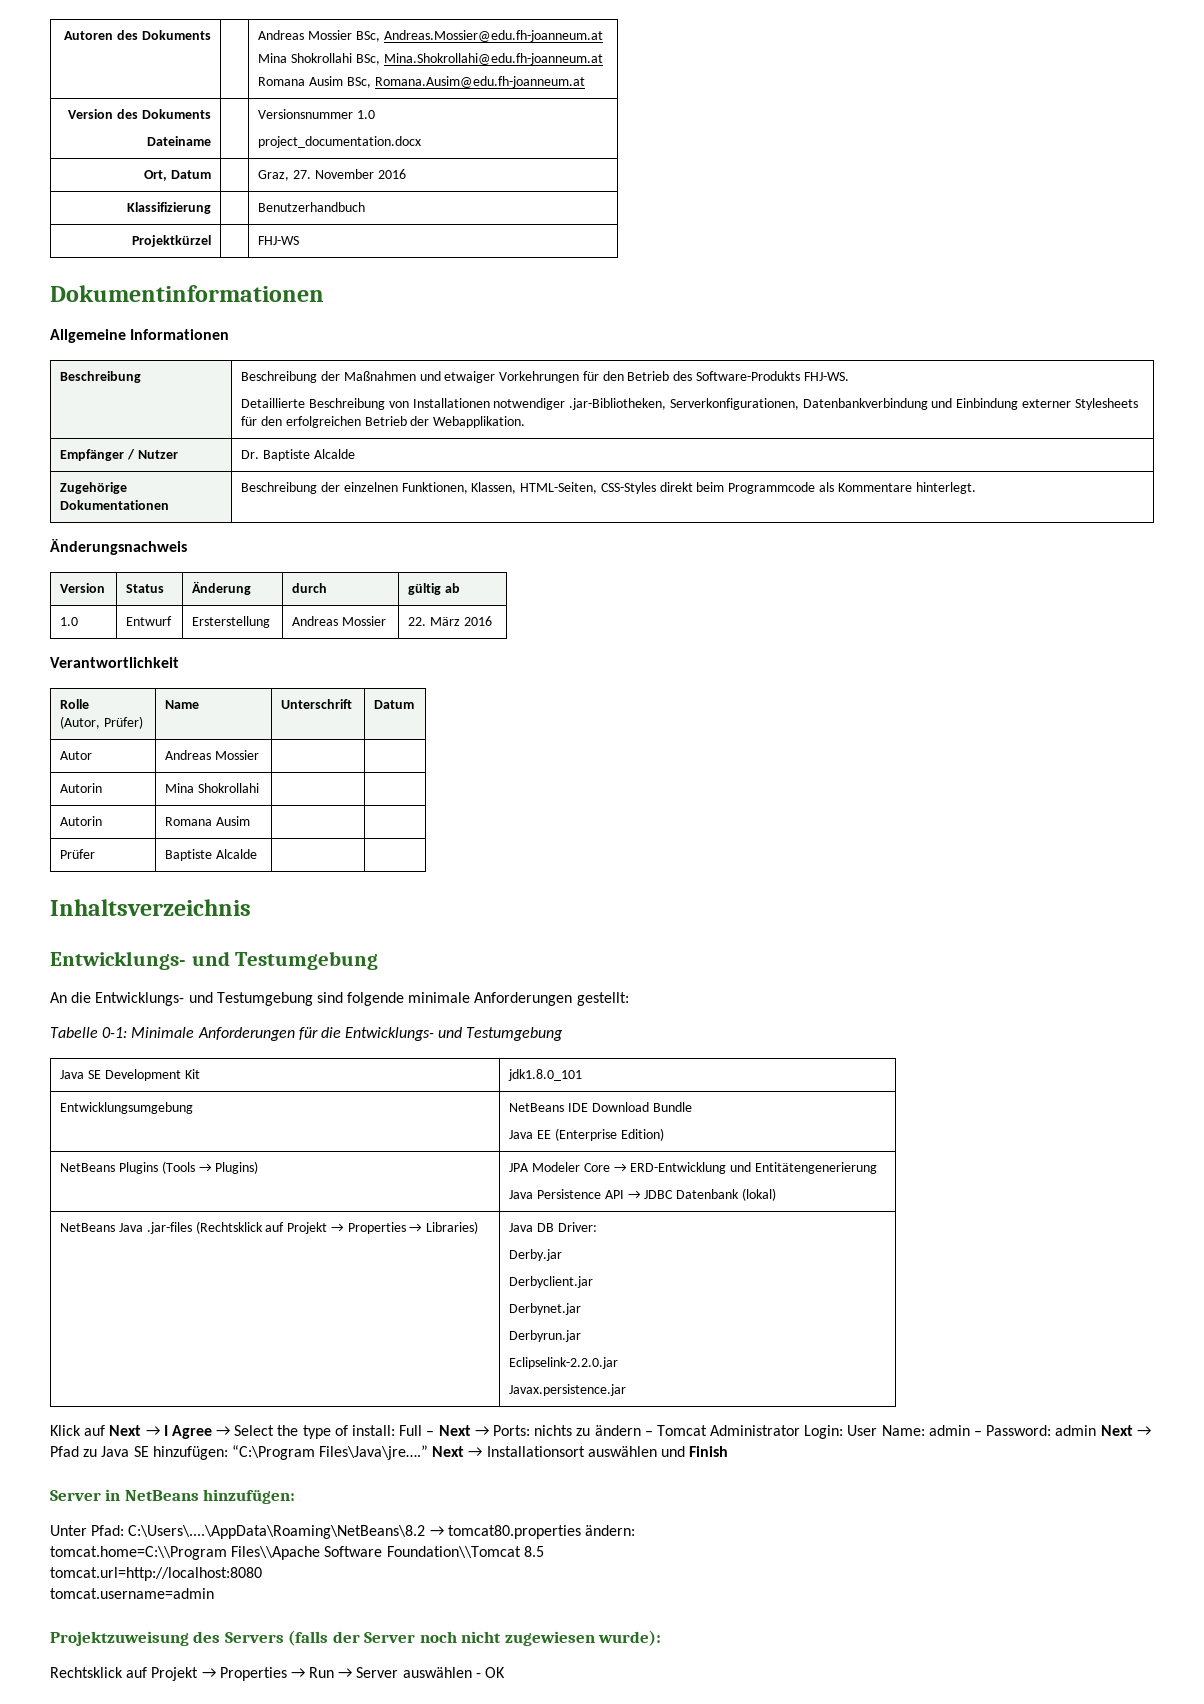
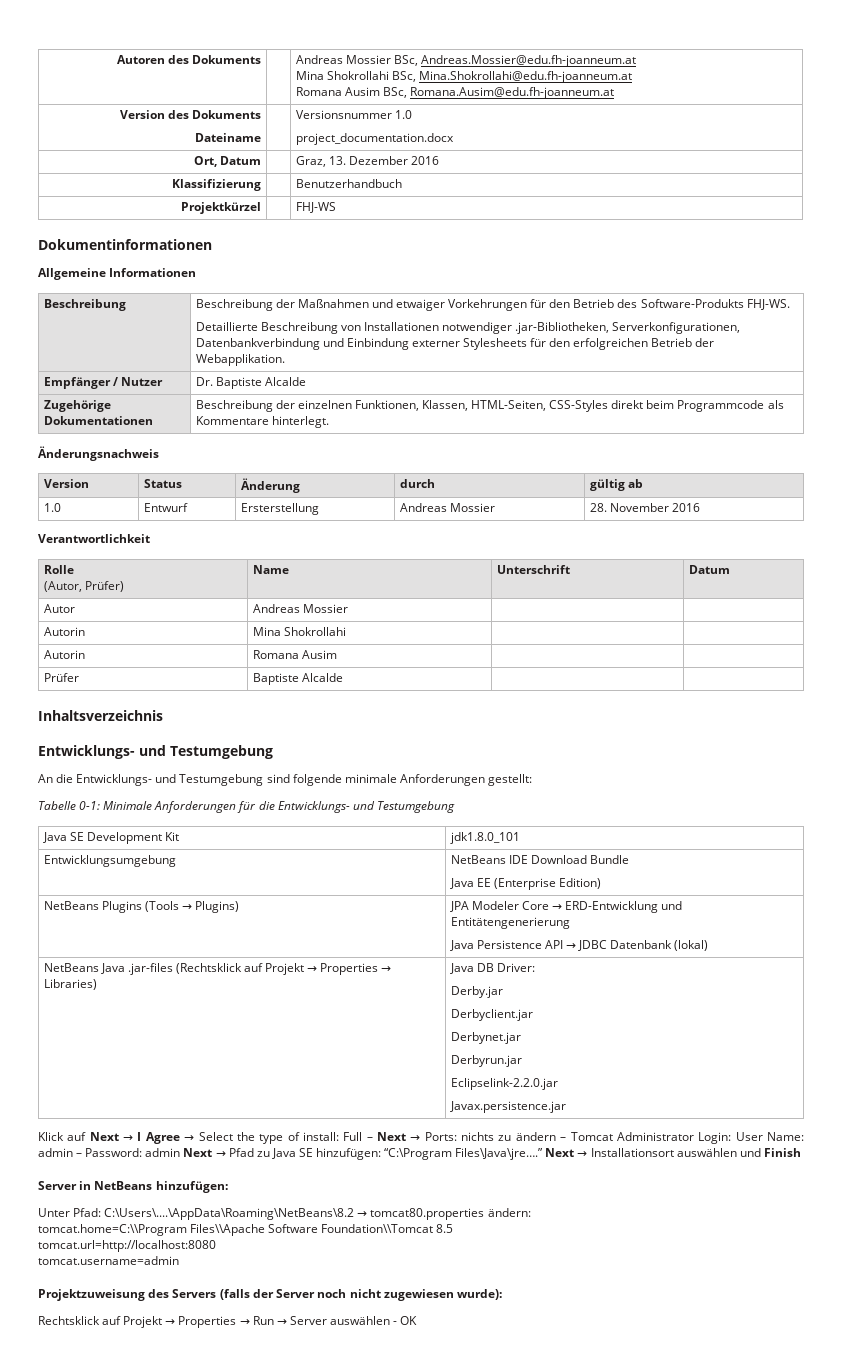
[293,169,374,179] 27. November -> [328,156,408,165] 13. Dezember
[408,617,461,626] 22. März -> [589,503,669,512] 28. November

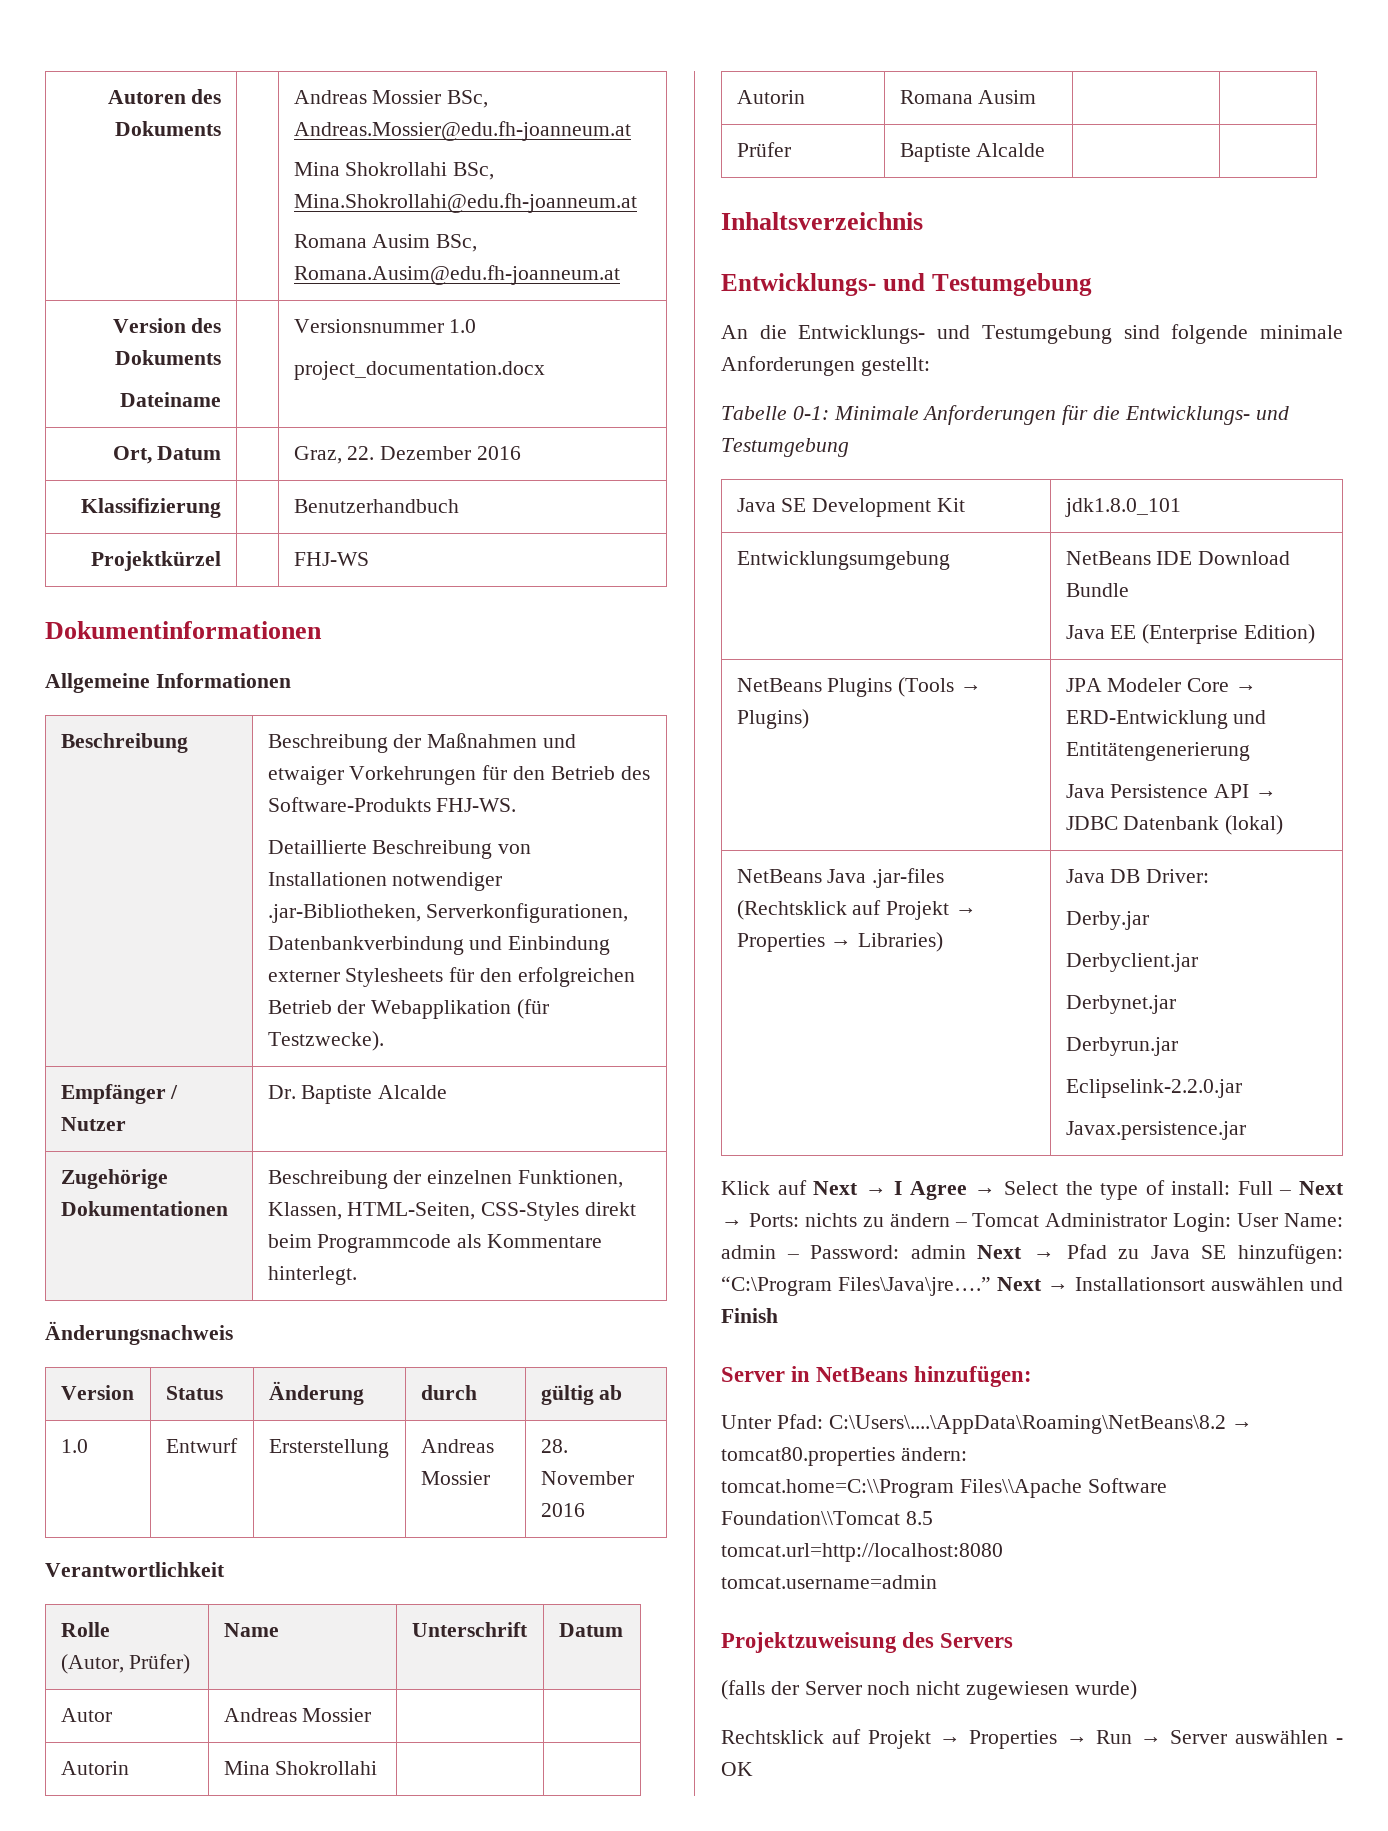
[328,156,346,165] 13. -> [347,446,375,460] 22.
[195,354,285,366] Webapplikation. -> [371,999,550,1019] [267,1031,384,1051] Webapplikation (für Testzwecke).
(217, 1293) none -> (1014, 1640) //
[457,1289,503,1300] wurde): -> [1074,1680,1137,1700] wurde)

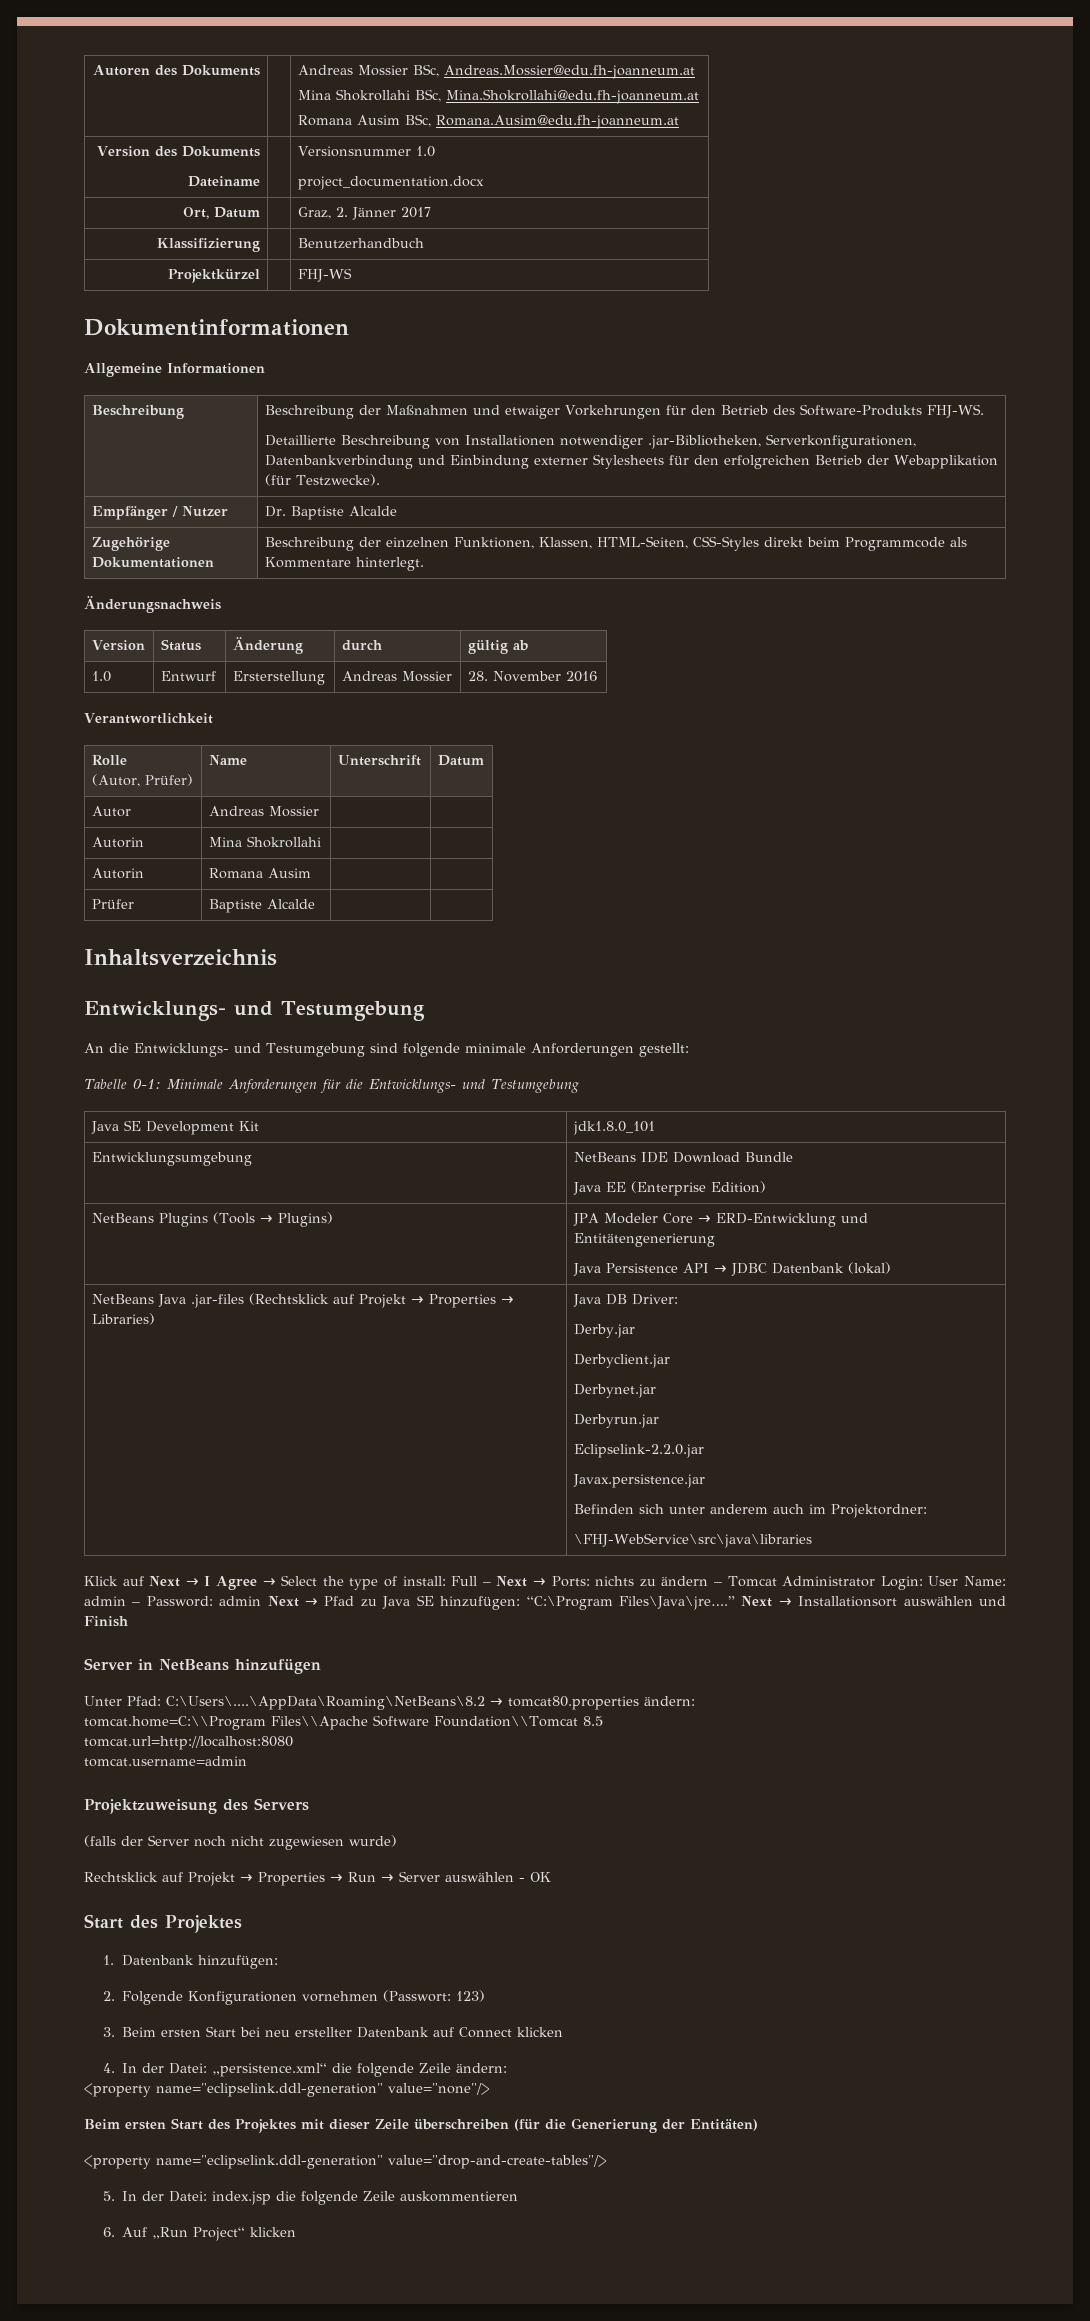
[347,446,522,460] 22. Dezember 2016 -> [335,207,431,220] 2. Jänner 2017
(1246, 1130) none -> [573,1504,927,1518] [573,1533,812,1548] // Befinden sich unter anderem auch im Projektordner: // \FHJ-WebService\src\java\libraries
[914,1366,1033,1387] hinzufügen: -> [235,1659,321,1674] hinzufügen
(753, 1769) none -> [84,1914,242,1933] [102,1955,278,1969] [102,1990,486,2005] [102,2026,564,2038] [102,2063,508,2077] [84,2083,490,2097] [84,2118,758,2133] [84,2155,607,2169] [102,2191,519,2205] [102,2227,297,2241] // Start des Projektes // 1. Datenbank hinzufügen: // 2. Folgende Konfigurationen vornehmen (Passwort: 123) // 3. Beim ersten Start bei neu erstellter Datenbank auf Connect klicken // 4. In der Datei: „persistence.xml“ die folgende Zeile ändern: // <property name="eclipselink.ddl-generation" value="none"/> // Beim ersten Start des Projektes mit dieser Zeile überschreiben (für die Generierung der Entitäten) // <property name="eclipselink.ddl-generation" value="drop-and-create-tables"/> // 5. In der Datei: index.jsp die folgende Zeile auskommentieren // 6. Auf „Run Project“ klicken

